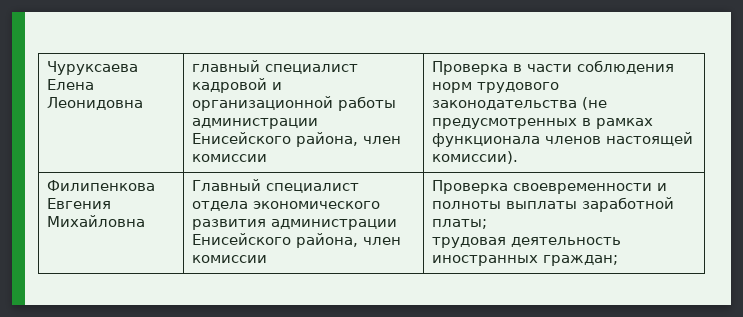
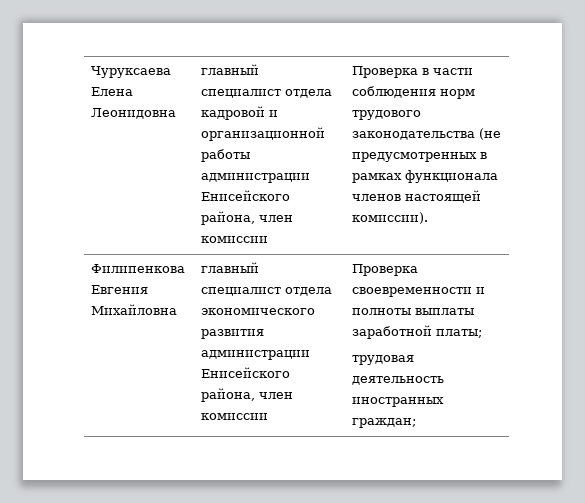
(359, 69) none -> [284,89,332,98] отдела
[192,179,262,191] Главный -> [200,262,259,273] главный

